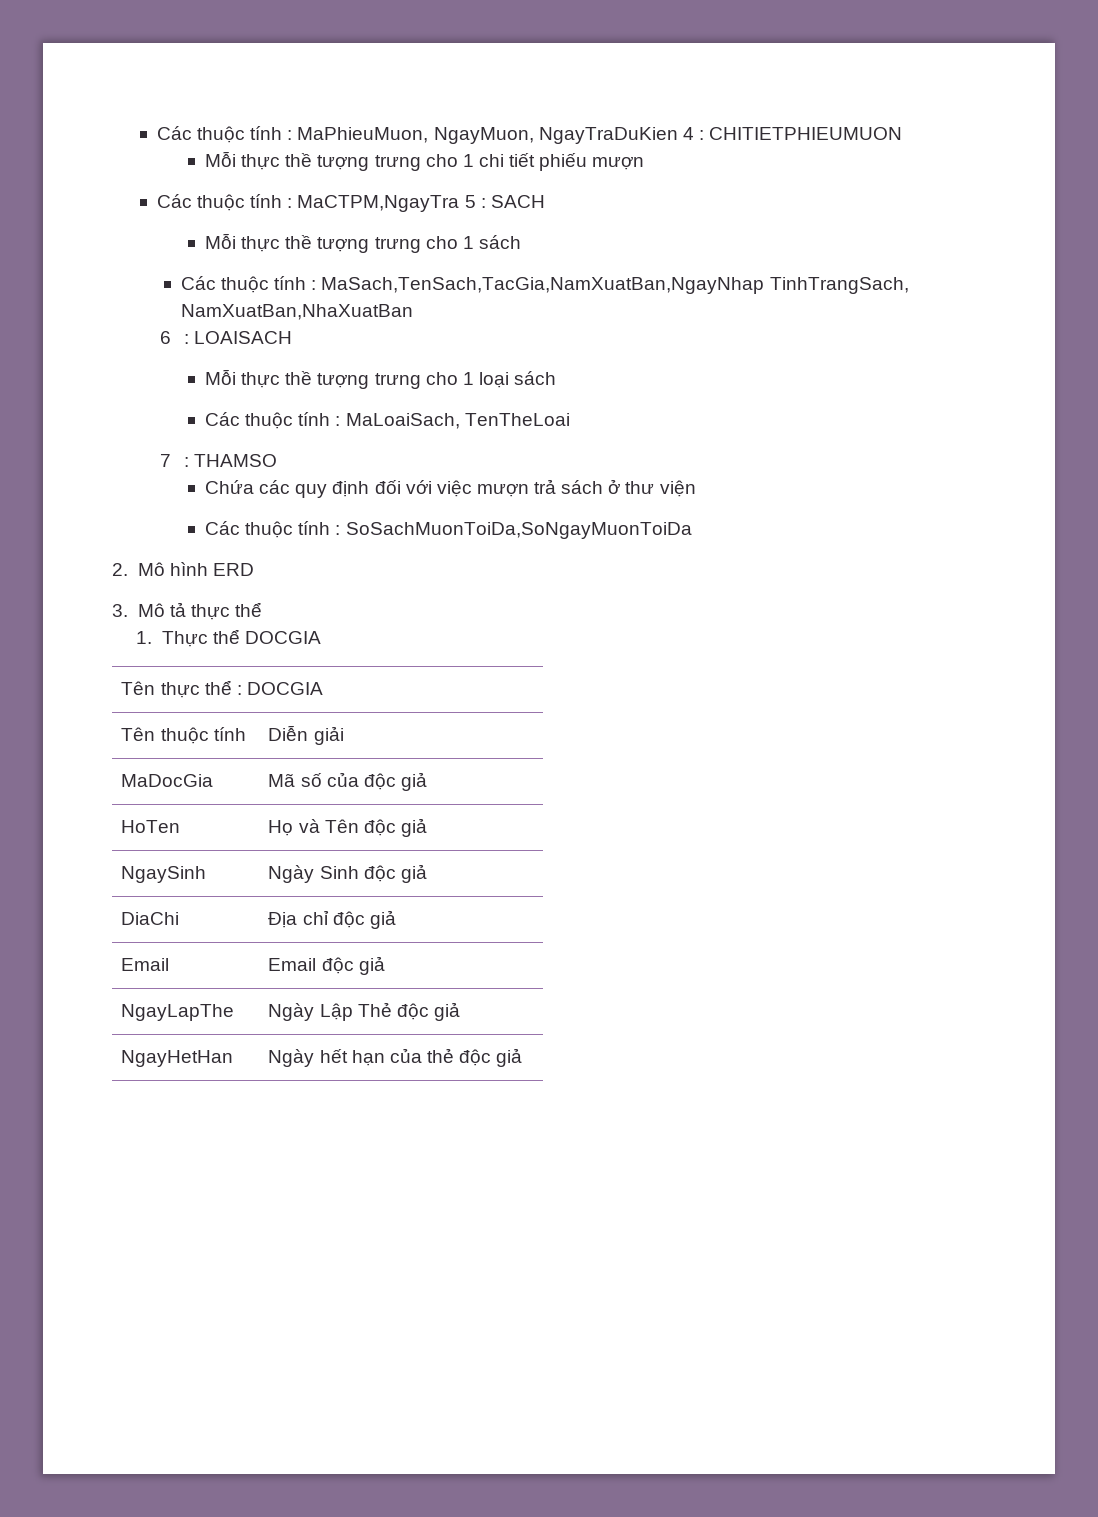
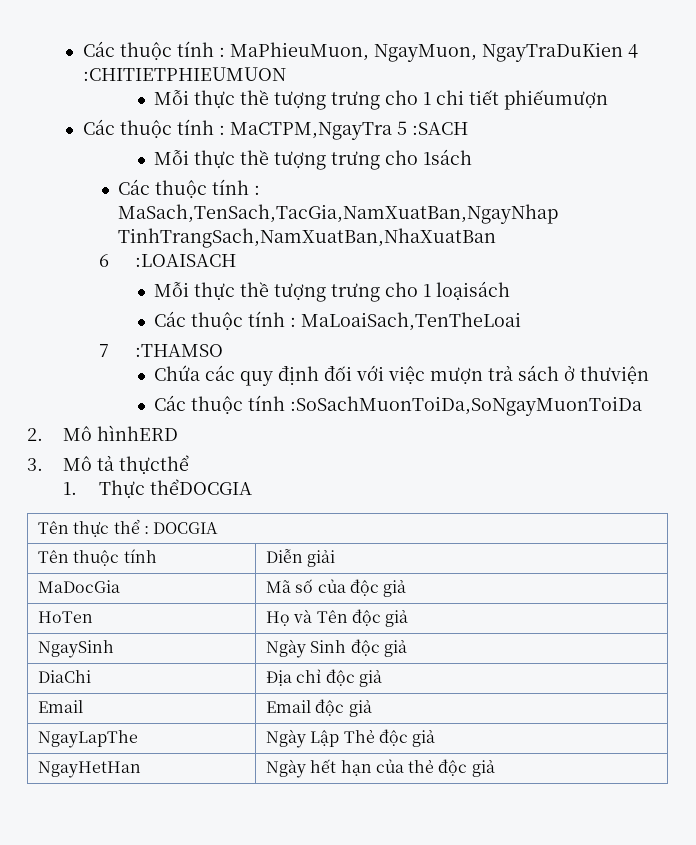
[698,127,903,140] : CHITIETPHIEUMUON -> [82,67,286,81] :CHITIETPHIEUMUON
[539,153,645,171] phiếu mượn -> [504,90,609,110] phiếumượn
[480,195,545,208] [204,233,521,253] [180,276,909,294] [180,304,413,320] [160,331,293,344] [204,369,557,389] [204,412,570,429] [160,454,278,467] : SACH // Mỗi thực thề tượng trưng cho 1 sách // Các thuộc tính : MaSach,TenSach,TacGia,NamXuatBan,NgayNhap TinhTrangSach, NamXuatBan,NhaXuatBan // 6 : LOAISACH // Mỗi thực thề tượng trưng cho 1 loại sách // Các thuộc tính : MaLoaiSach, TenTheLoai // 7 : THAMSO -> [411,122,468,135] [154,149,473,170] [118,179,261,199] [118,204,559,224] [118,228,497,248] [98,254,236,267] [154,281,511,302] [154,311,522,331] [98,344,223,357] :SACH // Mỗi thực thề tượng trưng cho 1sách // Các thuộc tính : MaSach,TenSach,TacGia,NamXuatBan,NgayNhap TinhTrangSach,NamXuatBan,NhaXuatBan // 6 :LOAISACH // Mỗi thực thề tượng trưng cho 1 loạisách // Các thuộc tính : MaLoaiSach,TenTheLoai // 7 :THAMSO
[625,480,696,497] [204,521,692,539] thư viện // Các thuộc tính : SoSachMuonToiDa,SoNgayMuonToiDa -> [580,366,650,385] [154,395,643,416] thưviện // Các thuộc tính :SoSachMuonToiDa,SoNgayMuonToiDa
[169,562,254,576] hình ERD -> [96,425,178,441] hìnhERD
[190,602,262,620] thực thể -> [118,455,189,475] thựcthể
[212,629,321,644] thể DOCGIA -> [149,479,252,495] thểDOCGIA

